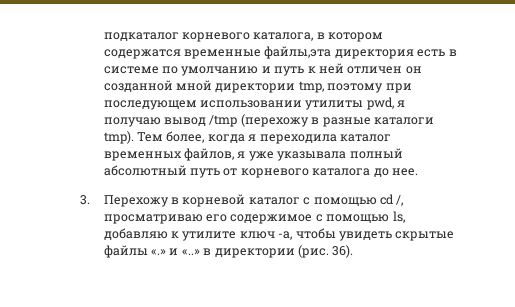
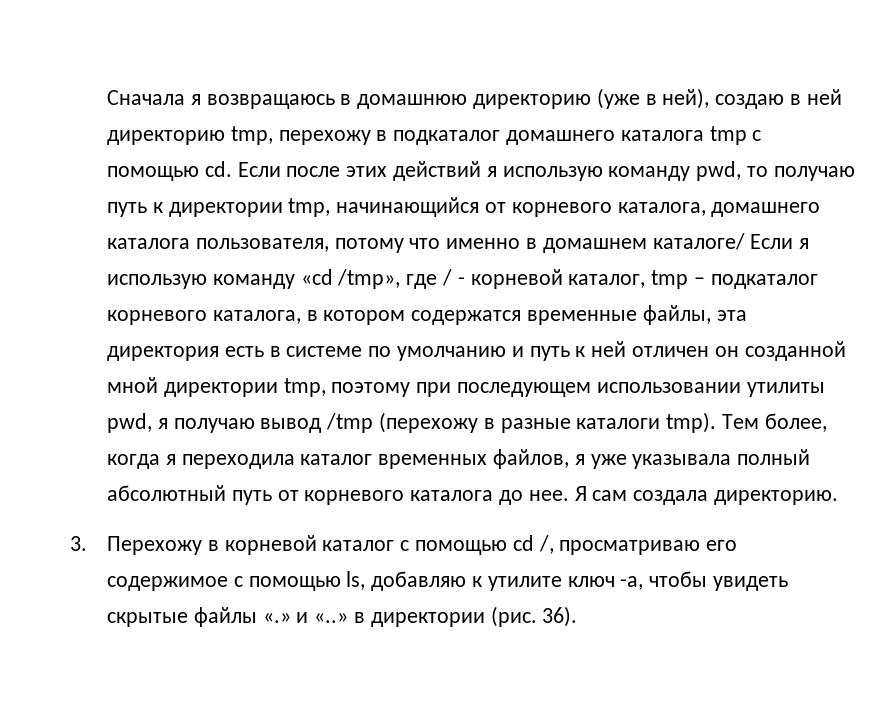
(103, 36) none -> [106,88,842,109] [106,126,762,145] [106,161,855,181] [106,197,821,217] [106,233,810,253] [106,269,706,289] Сначала я возвращаюсь в домашнюю директорию (уже в ней), создаю в ней директорию tmp, перехожу в подкаталог домашнего каталога tmp с помощью cd. Если после этих действий я использую команду pwd, то получаю путь к директории tmp, начинающийся от корневого каталога, домашнего каталога пользователя, потому что именно в домашнем каталоге/ Если я использую команду «cd /tmp», где / - корневой каталог, tmp –
[264,46,332,59] файлы,эта -> [642,305,747,325] файлы, эта
(418, 172) none -> [574,486,839,505] Я сам создала директорию.

